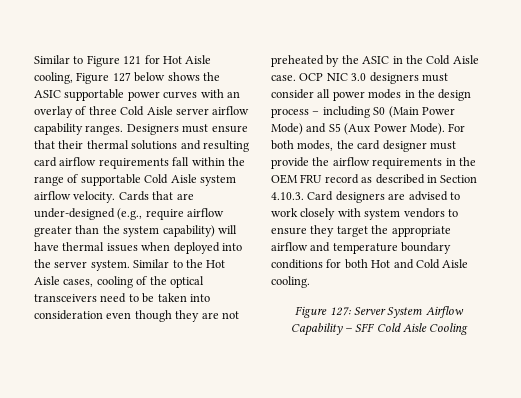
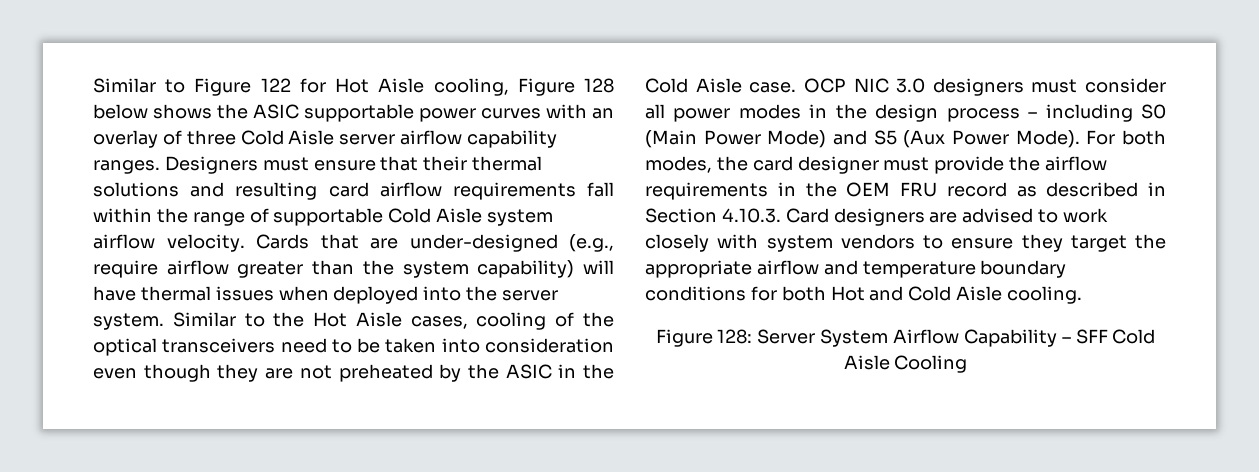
[123,56,142,65] 121 -> [260,78,291,92] 122
[112,72,131,82] 127 -> [584,78,614,93] 128
[329,307,351,316] 127: -> [717,329,753,344] 128:

